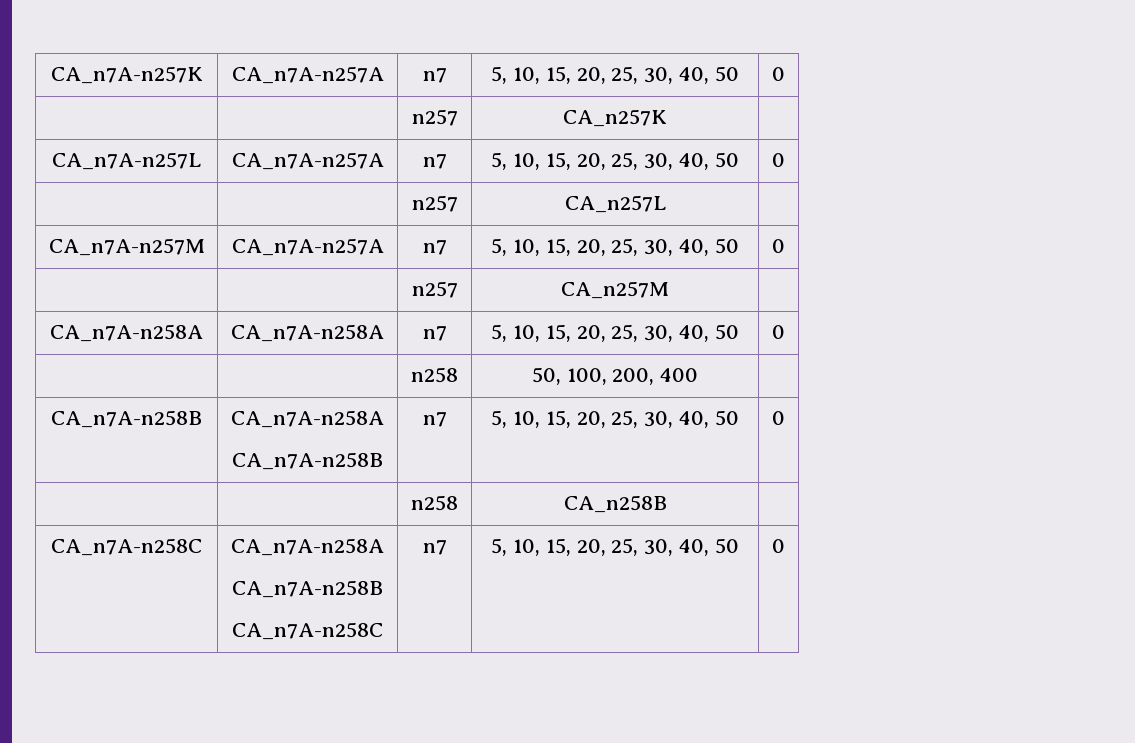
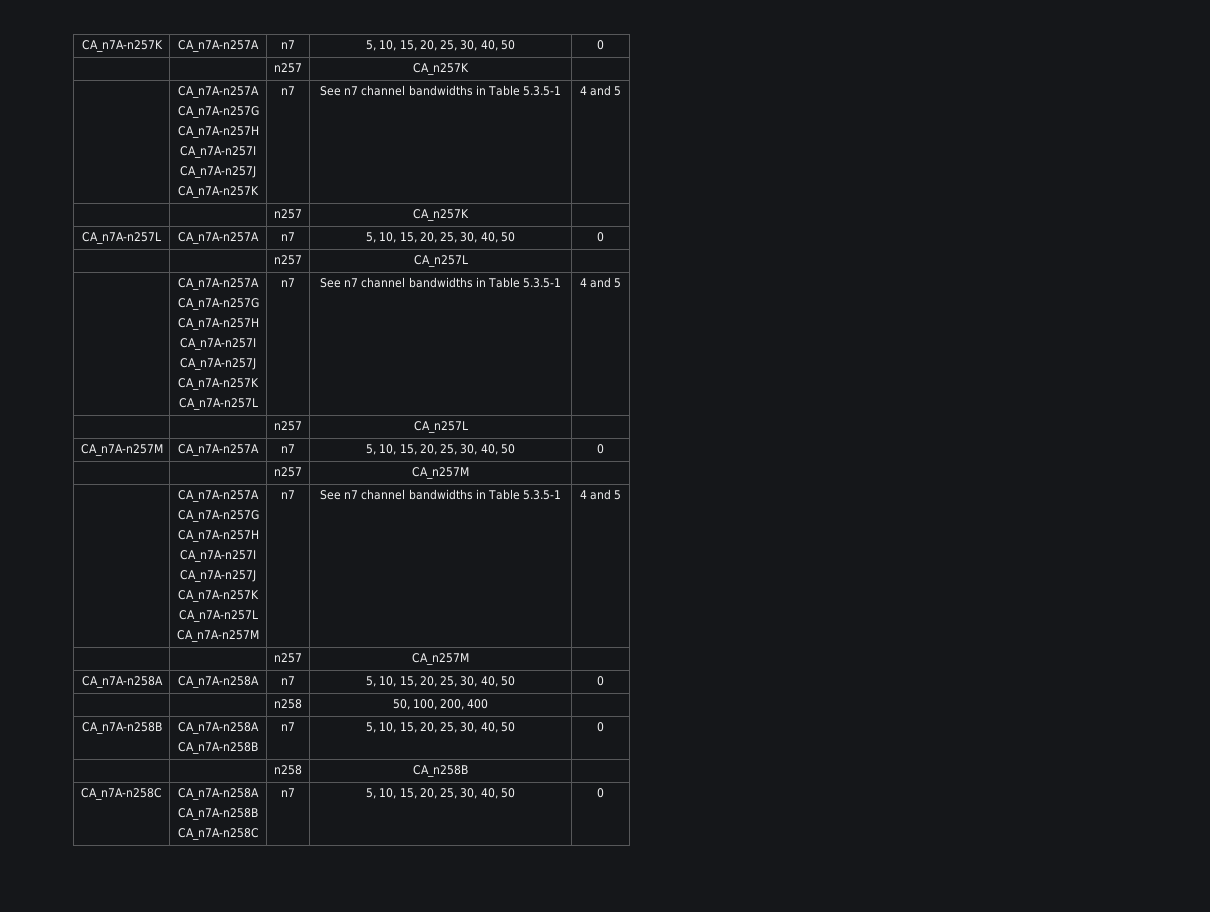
(667, 118) none -> [178,86,259,98] [177,106,259,118] [177,126,259,138] [180,146,256,158] [180,166,256,178] [178,186,259,198] [281,86,295,95] [319,85,562,96] [579,85,622,96] [274,209,302,219] [413,209,469,221] // | CA_n7A-n257A // CA_n7A-n257G // CA_n7A-n257H // CA_n7A-n257I // CA_n7A-n257J // CA_n7A-n257K | n7 | See n7 channel bandwidths in Table 5.3.5-1 | 4 and 5 // | | n257 | CA_n257K |
(666, 204) none -> [178,278,259,290] [177,298,259,310] [177,318,259,330] [180,338,256,350] [180,358,256,370] [178,378,259,390] [178,398,258,410] [281,278,295,287] [319,277,562,288] [579,277,622,288] [274,421,302,431] [413,421,468,433] // | CA_n7A-n257A // CA_n7A-n257G // CA_n7A-n257H // CA_n7A-n257I // CA_n7A-n257J // CA_n7A-n257K // CA_n7A-n257L | n7 | See n7 channel bandwidths in Table 5.3.5-1 | 4 and 5 // | | n257 | CA_n257L |
(669, 290) none -> [178,490,259,502] [177,510,259,522] [177,530,259,542] [180,550,256,562] [180,570,256,582] [178,590,259,602] [178,610,258,622] [177,630,259,642] [281,490,295,499] [319,489,562,500] [579,489,622,500] [274,653,302,663] [412,653,469,665] // | CA_n7A-n257A // CA_n7A-n257G // CA_n7A-n257H // CA_n7A-n257I // CA_n7A-n257J // CA_n7A-n257K // CA_n7A-n257L // CA_n7A-n257M | n7 | See n7 channel bandwidths in Table 5.3.5-1 | 4 and 5 // | | n257 | CA_n257M |

